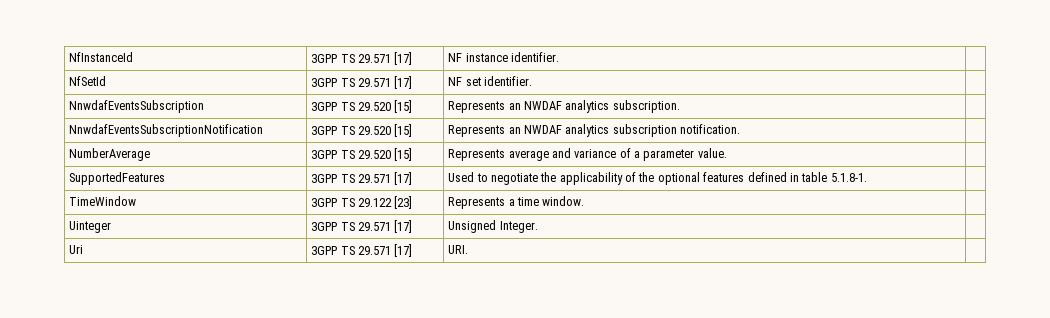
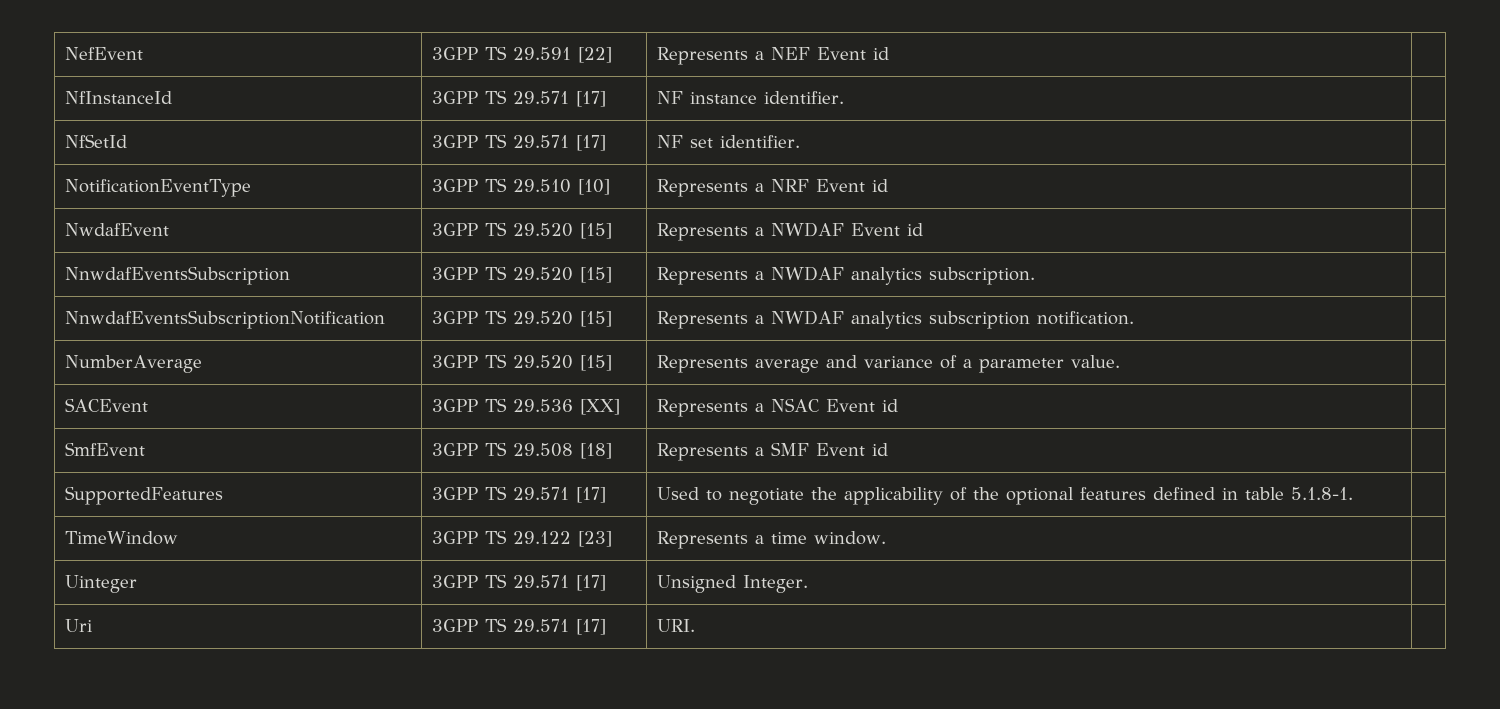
(69, 57) none -> [64,47,143,60] [431,46,612,63] [656,47,889,65] NefEvent | 3GPP TS 29.591 [22] | Represents a NEF Event id | //
(532, 81) none -> [64,179,251,197] [431,178,610,195] [656,179,888,197] [64,223,169,236] [431,222,612,239] [656,222,923,241] // NotificationEventType | 3GPP TS 29.510 [10] | Represents a NRF Event id | // NwdafEvent | 3GPP TS 29.520 [15] | Represents a NWDAF Event id |
[508,103,521,110] an -> [754,271,764,280] a
[508,127,521,134] an -> [754,315,764,324] a
(727, 153) none -> [64,398,148,412] [431,398,620,415] [656,398,898,417] [64,442,145,456] [431,442,612,459] [656,442,888,461] // SACEvent | 3GPP TS 29.536 [XX] | Represents a NSAC Event id | // SmfEvent | 3GPP TS 29.508 [18] | Represents a SMF Event id |

